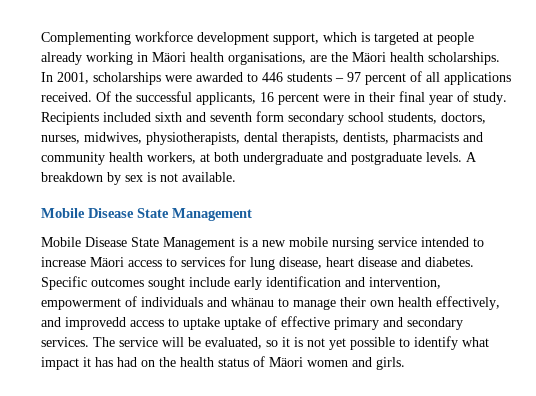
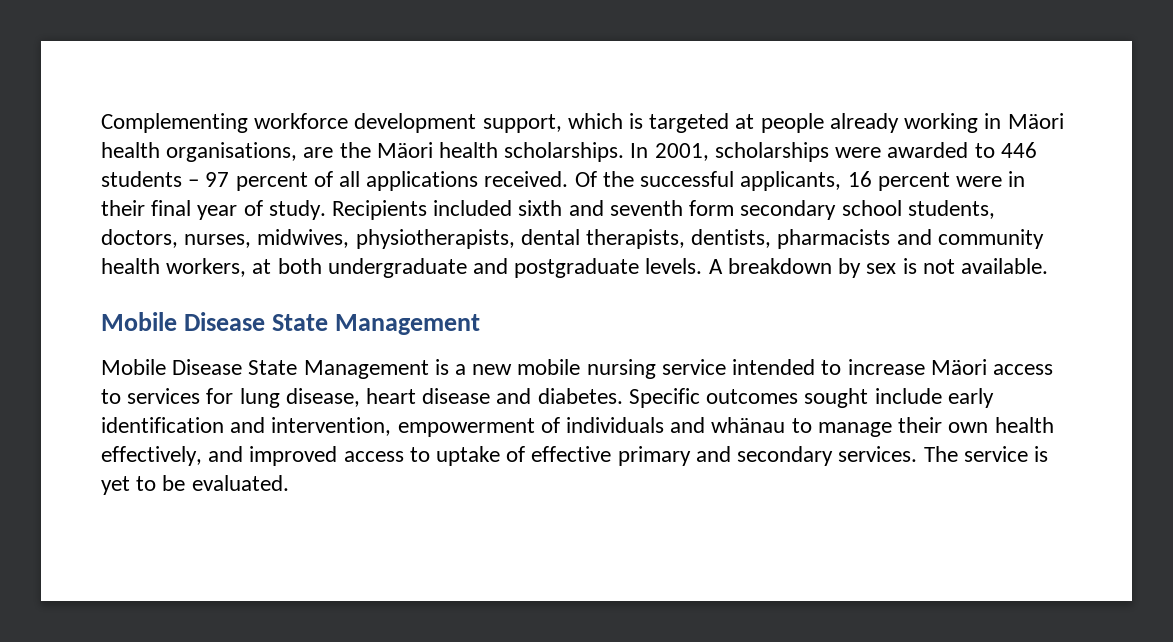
[65,317,126,330] improvedd -> [249,446,338,466] improved
[224,317,261,330] uptake -> (501, 456) none
[162,336,489,350] [41,356,405,370] will be evaluated, so it is not yet possible to identify what impact it has had on the health status of Mäori women and girls. -> [1033,446,1048,462] [101,475,289,495] is yet to be evaluated.

